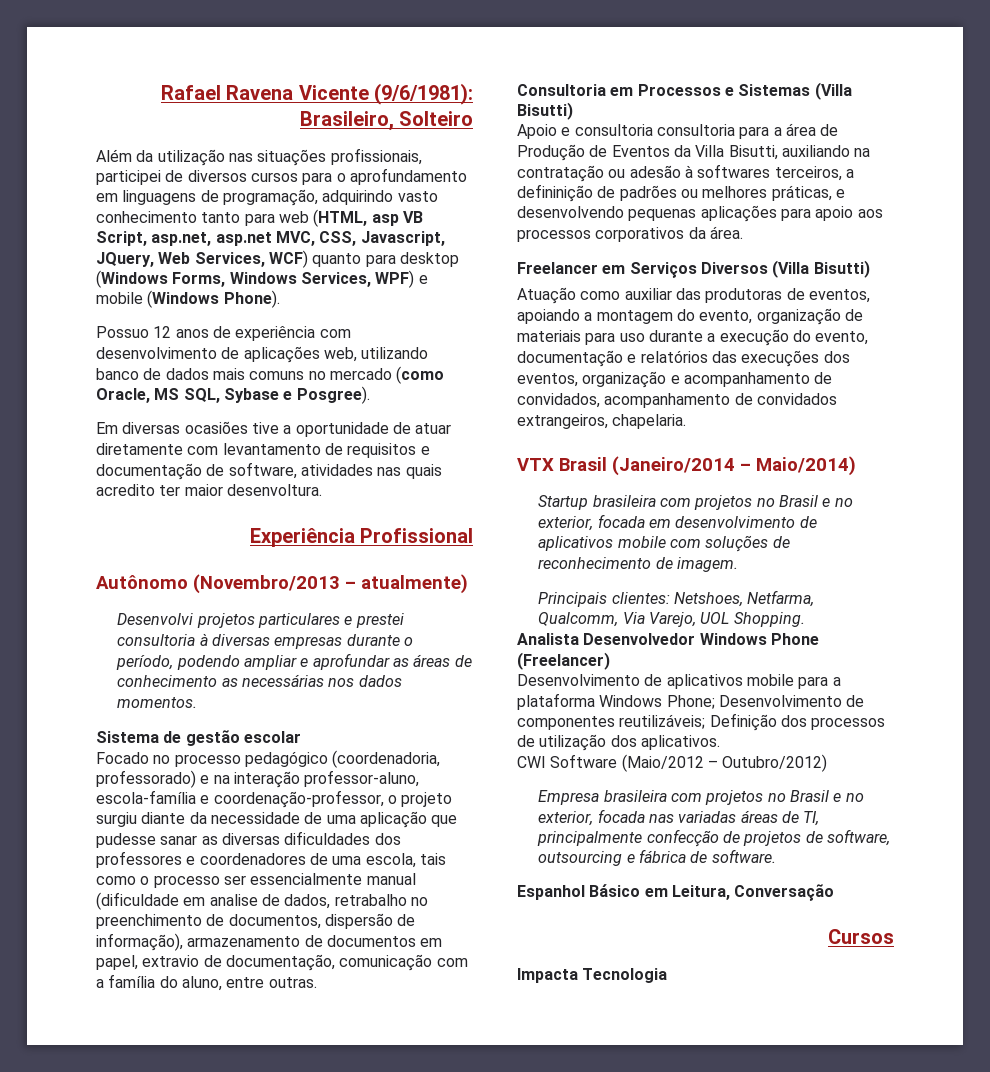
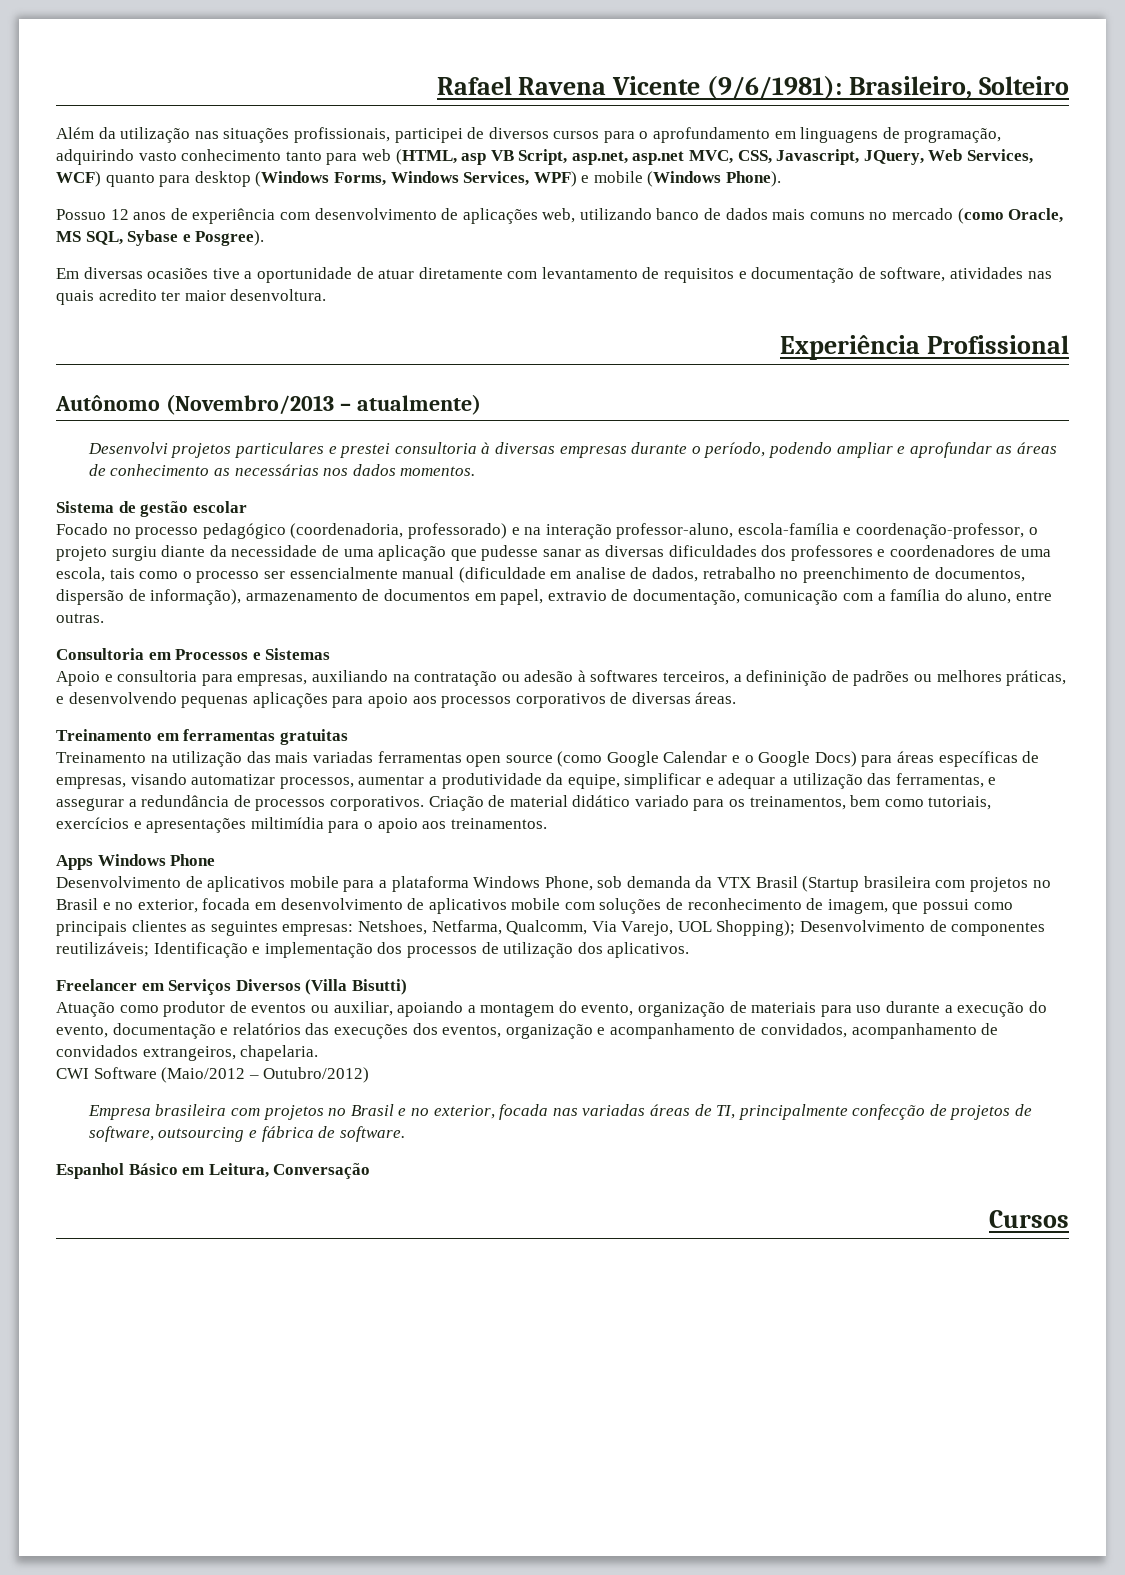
[814,82,852,100] [517,102,573,120] (Villa Bisutti) -> (331, 654) none
[656,123,839,139] [517,144,778,161] consultoria para a área de Produção de Eventos da Villa Bisutti, -> [201,674,308,686] para empresas,
[688,226,743,239] da área. -> [610,692,737,704] [56,729,348,745] [56,751,1040,767] [56,773,997,789] [56,795,992,811] [56,817,547,833] [56,854,216,870] [56,876,1051,892] [56,898,1013,914] [56,920,1046,936] [56,942,690,958] de diversas áreas. // Treinamento em ferramentas gratuitas // Treinamento na utilização das mais variadas ferramentas open source (como Google Calendar e o Google Docs) para áreas específicas de empresas, visando automatizar processos, aumentar a produtividade da equipe, simplificar e adequar a utilização das ferramentas, e assegurar a redundância de processos corporativos. Criação de material didático variado para os treinamentos, bem como tutoriais, exercícios e apresentações miltimídia para o apoio aos treinamentos. // Apps Windows Phone // Desenvolvimento de aplicativos mobile para a plataforma Windows Phone, sob demanda da VTX Brasil (Startup brasileira com projetos no Brasil e no exterior, focada em desenvolvimento de aplicativos mobile com soluções de reconhecimento de imagem, que possui como principais clientes as seguintes empresas: Netshoes, Netfarma, Qualcomm, Via Varejo, UOL Shopping); Desenvolvimento de componentes reutilizáveis; Identificação e implementação dos processos de utilização dos aplicativos.
[624,288,870,303] auxiliar das produtoras de eventos, -> [163,1001,393,1017] produtor de eventos ou auxiliar,
[517,456,856,476] [538,495,853,510] [538,514,817,531] [538,535,790,552] [538,557,739,572] [538,590,815,607] [538,612,805,627] [517,633,819,645] [517,652,610,670] [517,674,841,689] [517,693,865,710] [517,713,886,731] [517,734,720,751] // VTX Brasil (Janeiro/2014 – Maio/2014) // Startup brasileira com projetos no Brasil e no exterior, focada em desenvolvimento de aplicativos mobile com soluções de reconhecimento de imagem. // Principais clientes: Netshoes, Netfarma, Qualcomm, Via Varejo, UOL Shopping. // Analista Desenvolvedor Windows Phone (Freelancer) // Desenvolvimento de aplicativos mobile para a plataforma Windows Phone; Desenvolvimento de componentes reutilizáveis; Definição dos processos de utilização dos aplicativos. -> (319, 1053) none
[517,968,668,983] // Impacta Tecnologia -> (1069, 1219) none

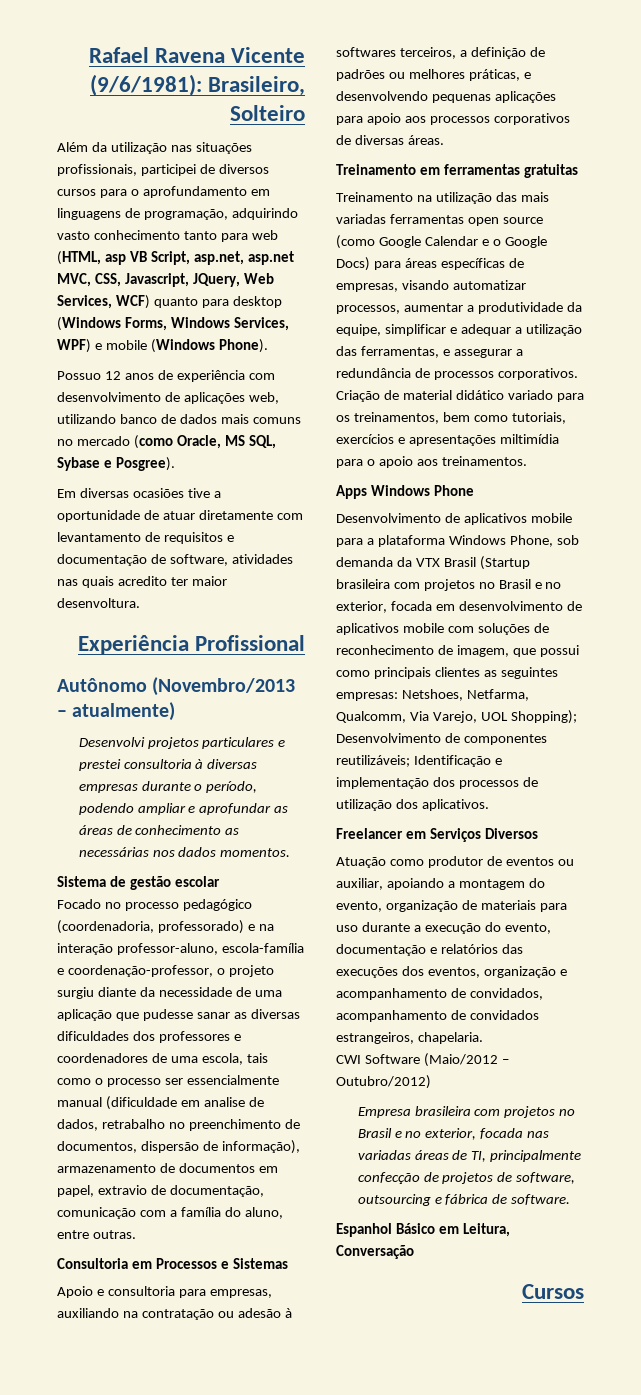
[746,670,828,686] defininição -> [470,47,526,59] definição
[305,979,407,995] (Villa Bisutti) -> (538, 833) none
[142,1046,236,1061] extrangeiros, -> [336,1032,414,1044] estrangeiros,

